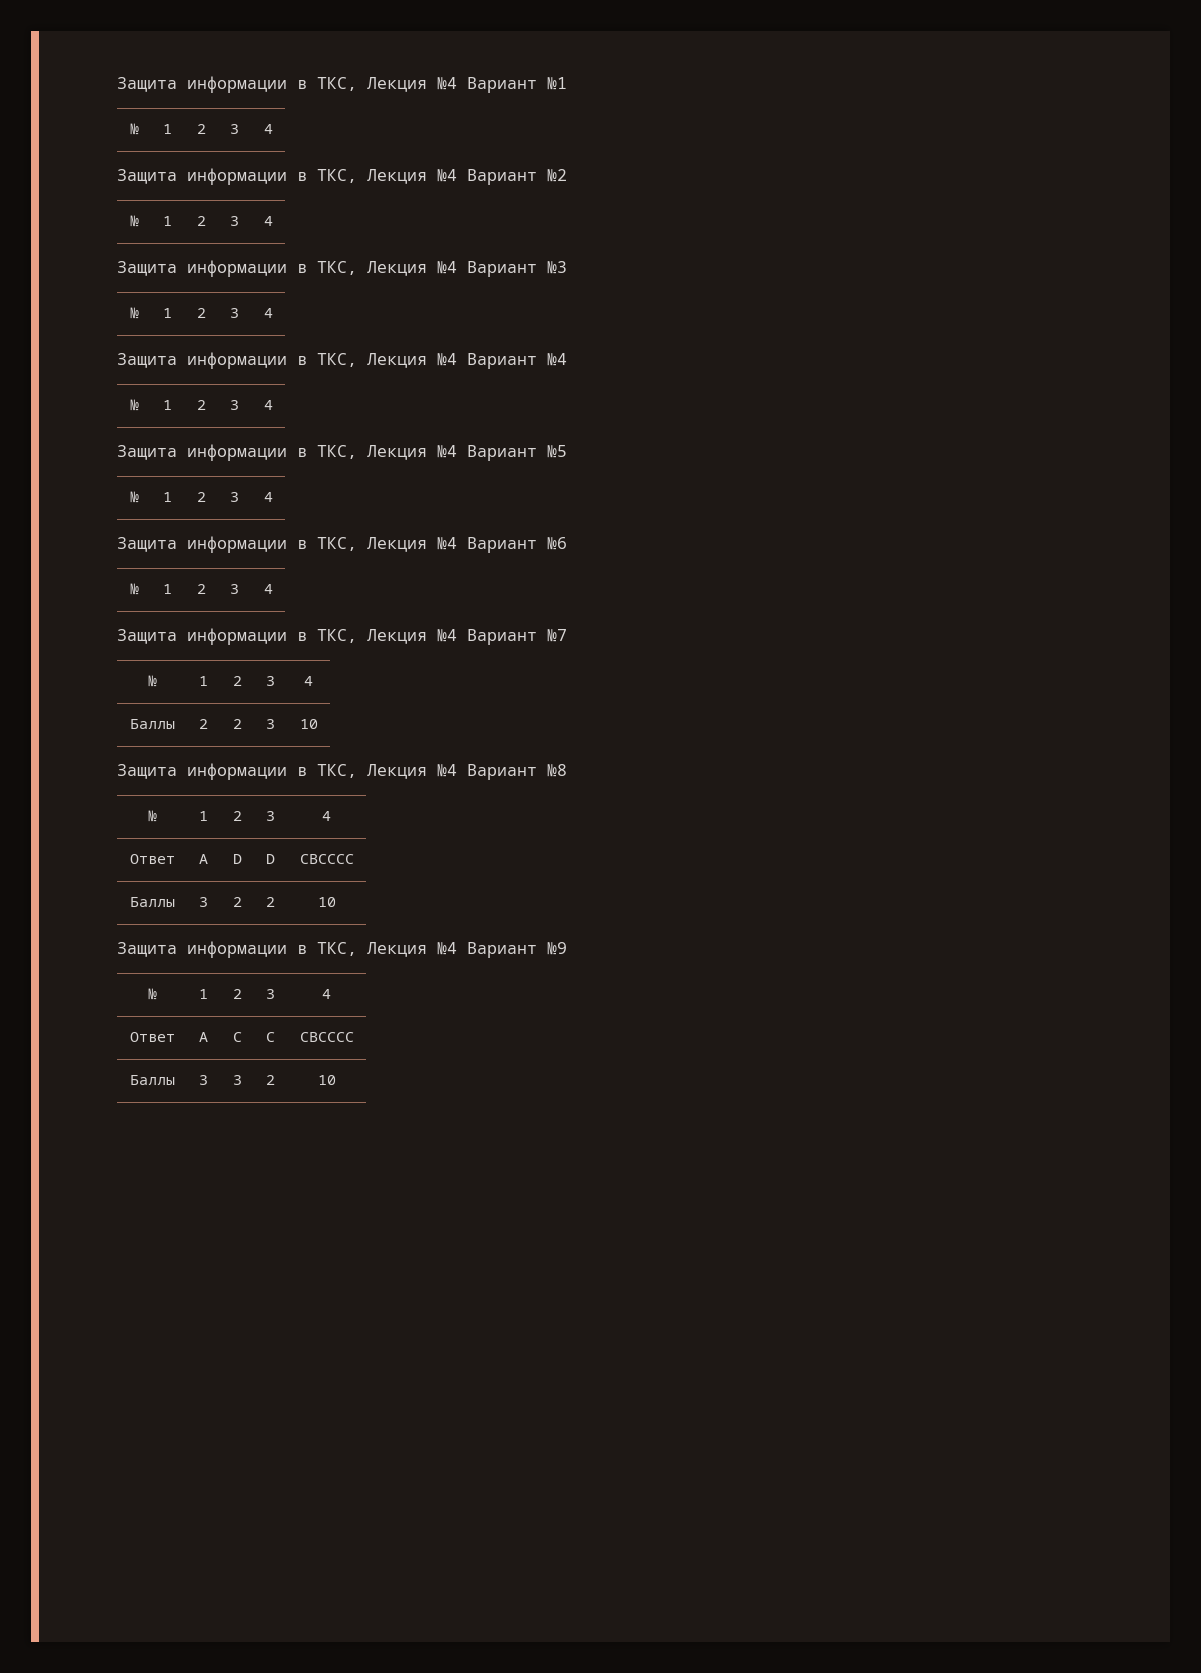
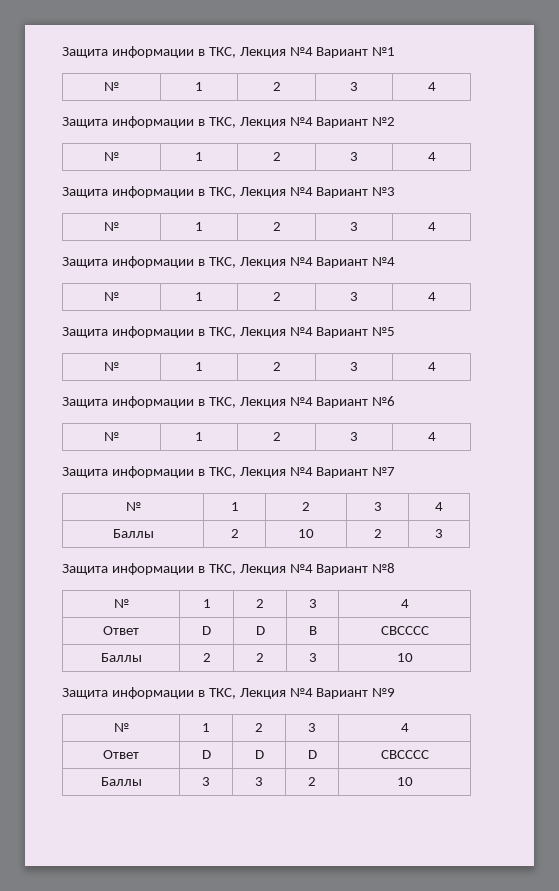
[232,719,242,729] [266,719,275,729] [299,719,318,729] | 2 | 3 | 10 -> [298,529,314,538] [373,529,382,538] [435,529,443,538] | 10 | 2 | 3
[199,854,208,864] [232,854,242,864] [266,854,275,864] [299,854,354,864] [129,897,175,907] [199,897,208,907] [232,897,242,907] [266,897,275,907] A | D | D | CBCCCC // Баллы | 3 | 2 | 2 -> [202,626,211,635] [255,626,265,635] [308,626,317,635] [380,626,429,635] [100,653,142,662] [202,653,211,662] [256,653,264,662] [308,653,317,662] D | D | B | CBCCCC // Баллы | 2 | 2 | 3
[199,1032,208,1042] [232,1032,242,1042] [266,1032,275,1042] A | C | C -> [201,750,211,759] [254,750,264,759] [307,750,317,759] D | D | D

